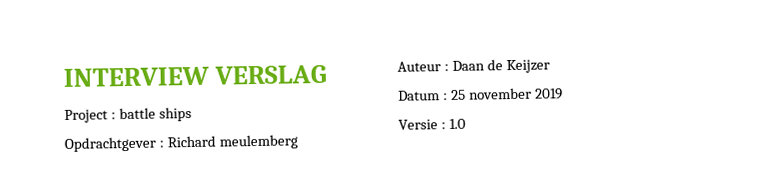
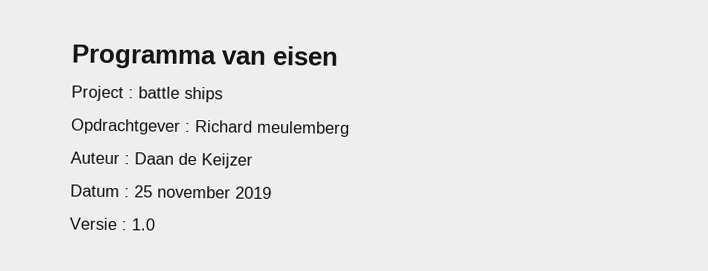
[63,64,328,87] INTERVIEW VERSLAG -> [71,44,340,70] Programma van eisen

